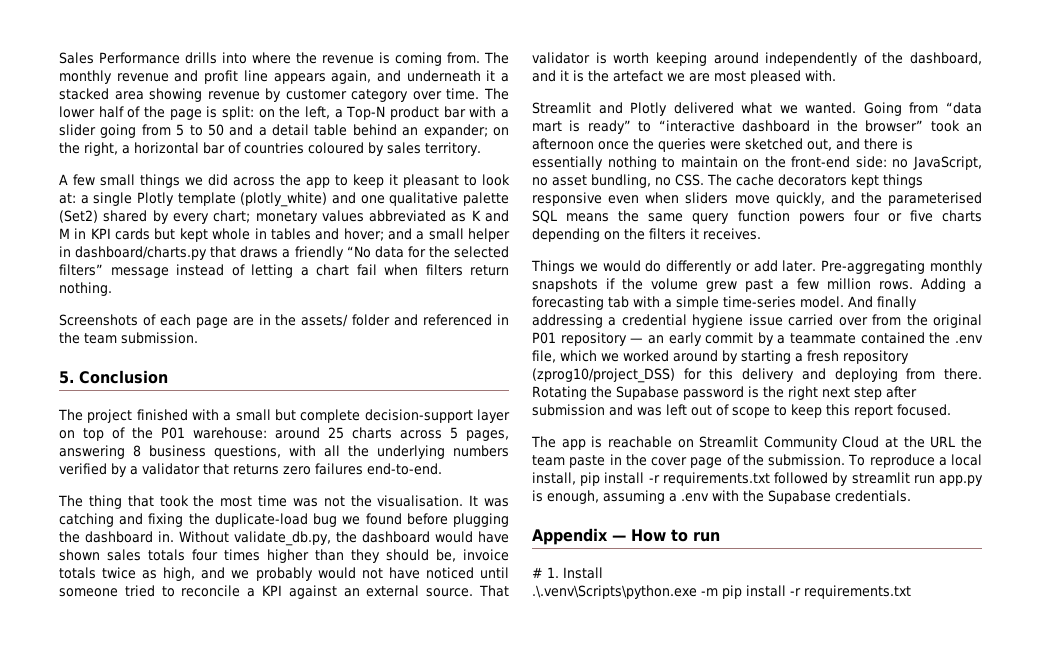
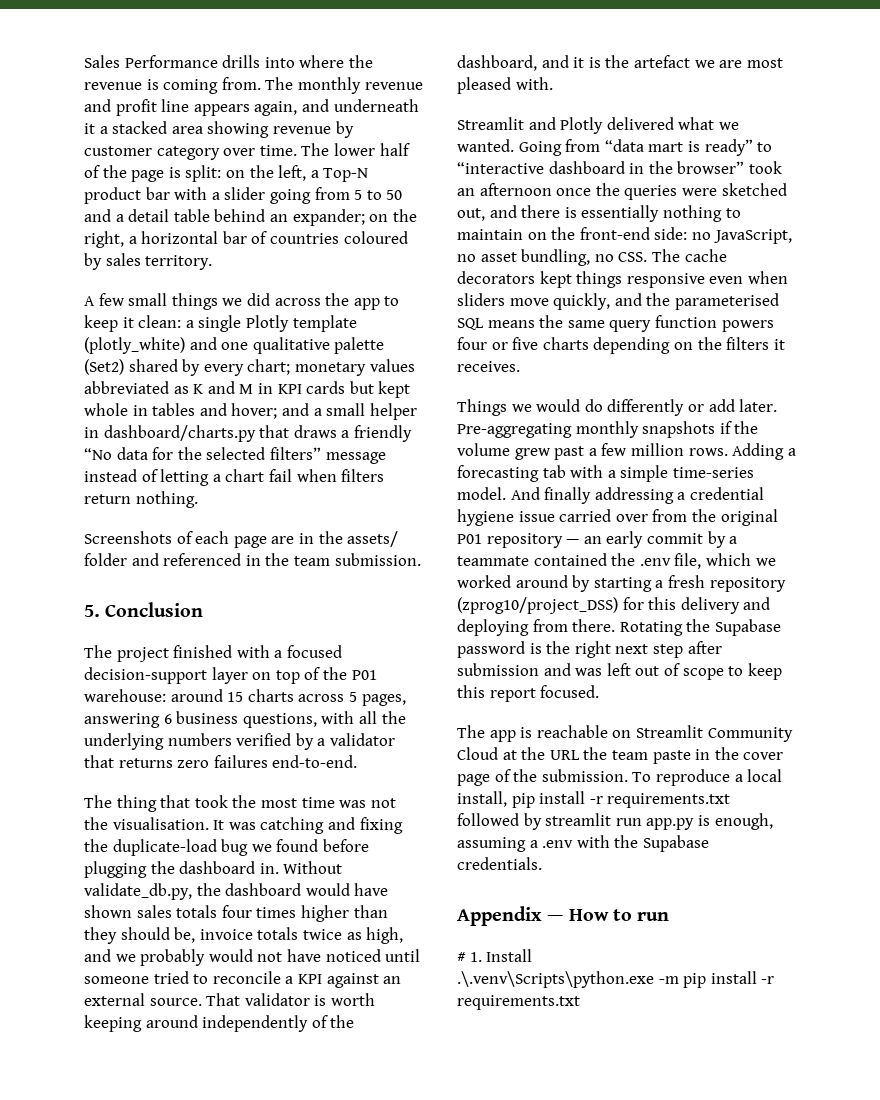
[403,174,510,188] [59,193,76,204] pleasant to look at: -> [138,315,182,328] clean:
[235,409,361,423] small but complete -> [286,645,342,658] focused
[328,427,344,439] 25 -> [227,692,244,702] 15
[133,445,141,457] 8 -> [163,714,172,724] 6

